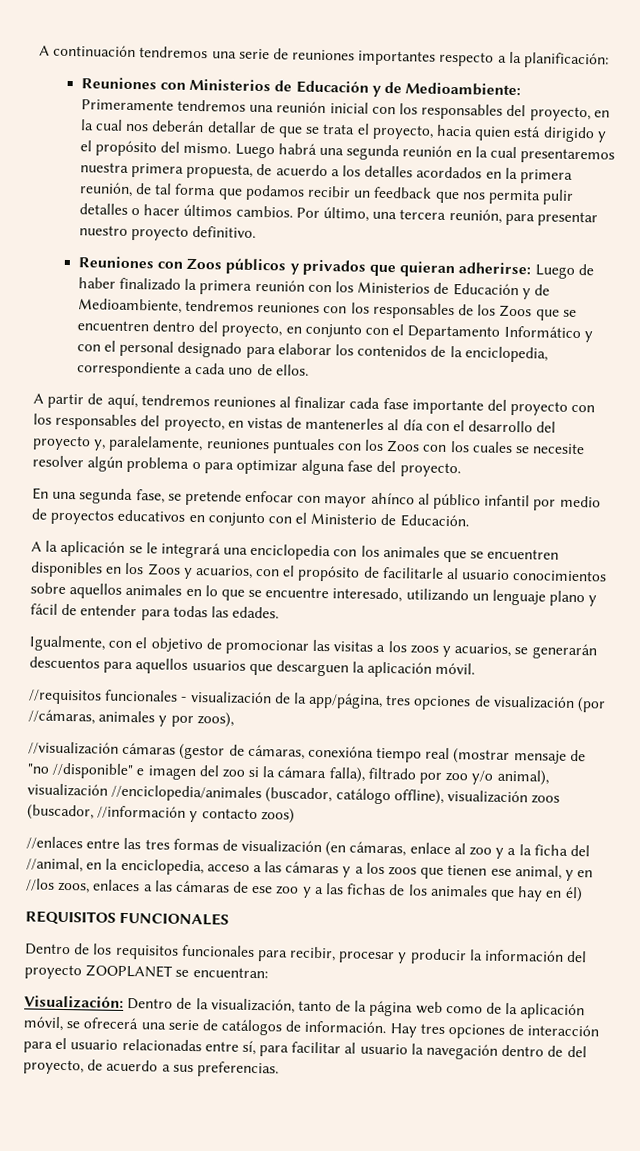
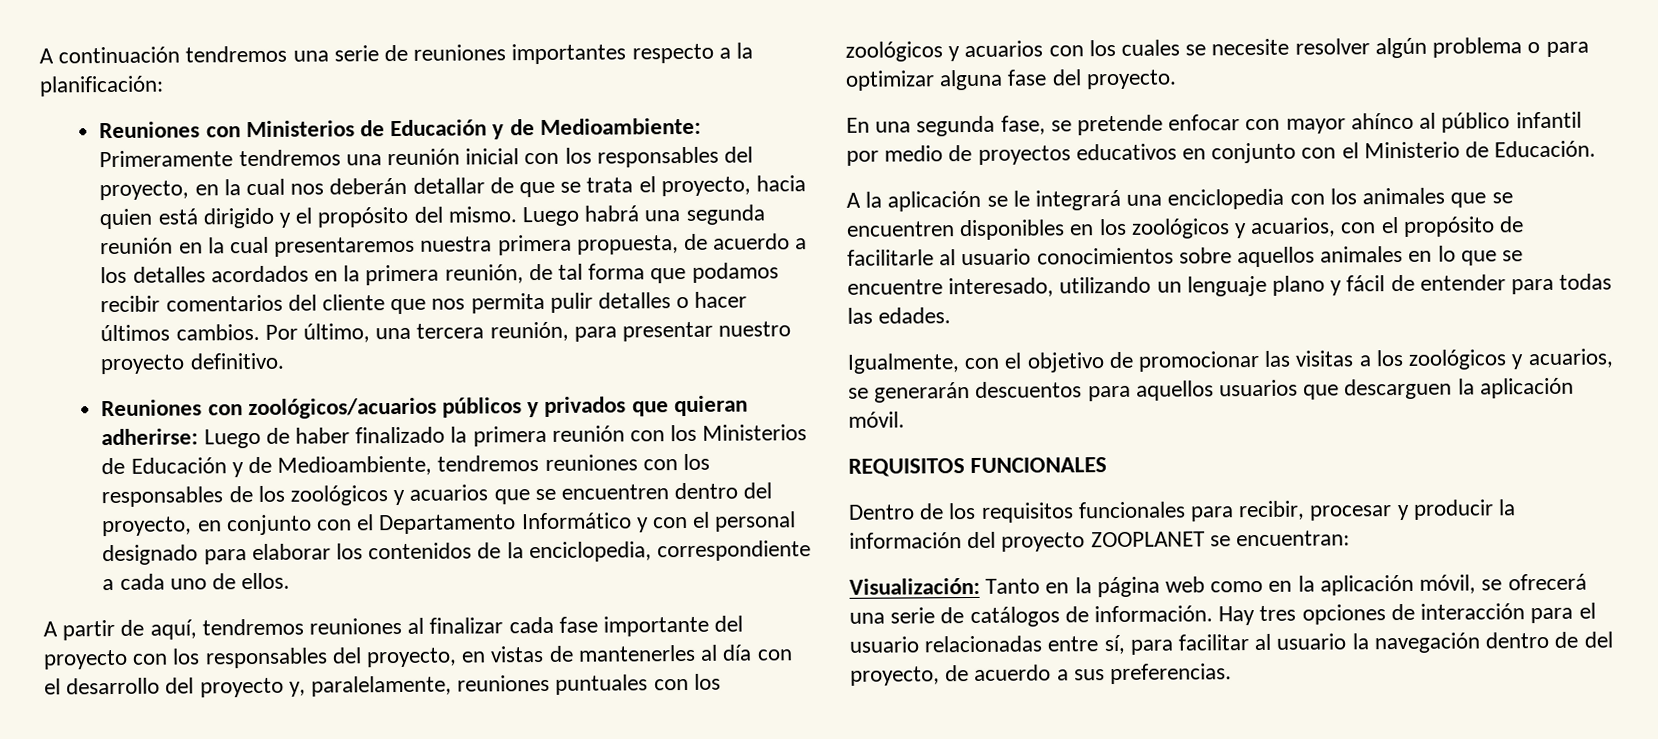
[353,186,433,199] un feedback -> [165,294,385,312] comentarios del cliente
[186,257,223,271] Zoos -> [247,397,437,420] zoológicos/acuarios
[499,304,533,318] Zoos -> [289,484,489,506] zoológicos y acuarios
[386,440,421,453] Zoos -> [845,40,1044,62] zoológicos y acuarios
[146,563,181,576] Zoos -> [1130,218,1230,239] zoológicos
[409,644,439,654] zoos -> [1408,349,1508,370] zoológicos
[28,689,607,713] [28,709,234,728] [28,741,586,765] [27,762,549,786] [27,783,561,805] [27,804,295,824] [26,836,590,859] [26,857,594,882] [26,878,583,903] // //requisitos funcionales - visualización de la app/página, tres opciones de visualización (por //cámaras, animales y por zoos), // //visualización cámaras (gestor de cámaras, conexióna tiempo real (mostrar mensaje de "no //disponible" e imagen del zoo si la cámara falla), filtrado por zoo y/o animal), visualización //enciclopedia/animales (buscador, catálogo offline), visualización zoos (buscador, //información y contacto zoos) // //enlaces entre las tres formas de visualización (en cámaras, enlace al zoo y a la ficha del //animal, en la enciclopedia, acceso a las cámaras y a los zoos que tienen ese animal, y en //los zoos, enlaces a las cámaras de ese zoo y a las fichas de los animales que hay en él) -> (905, 419) none
[127,997,352,1014] Dentro de la visualización, tanto de -> [985,578,1070,594] Tanto en
[486,1002,503,1014] de -> [1268,580,1293,592] en

